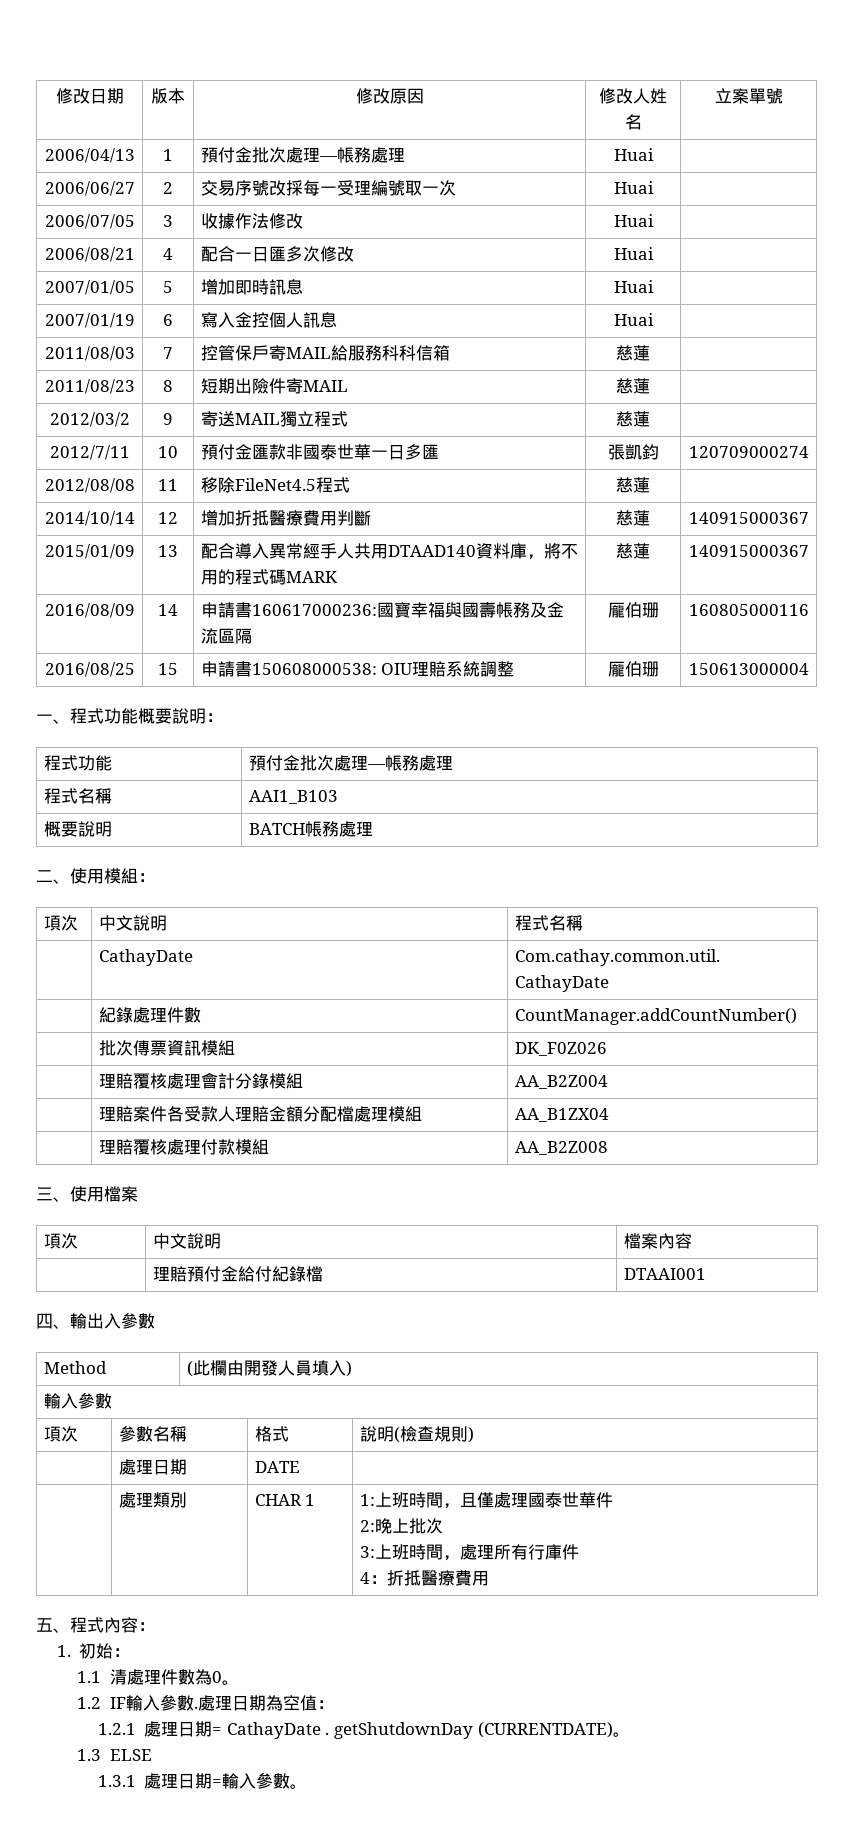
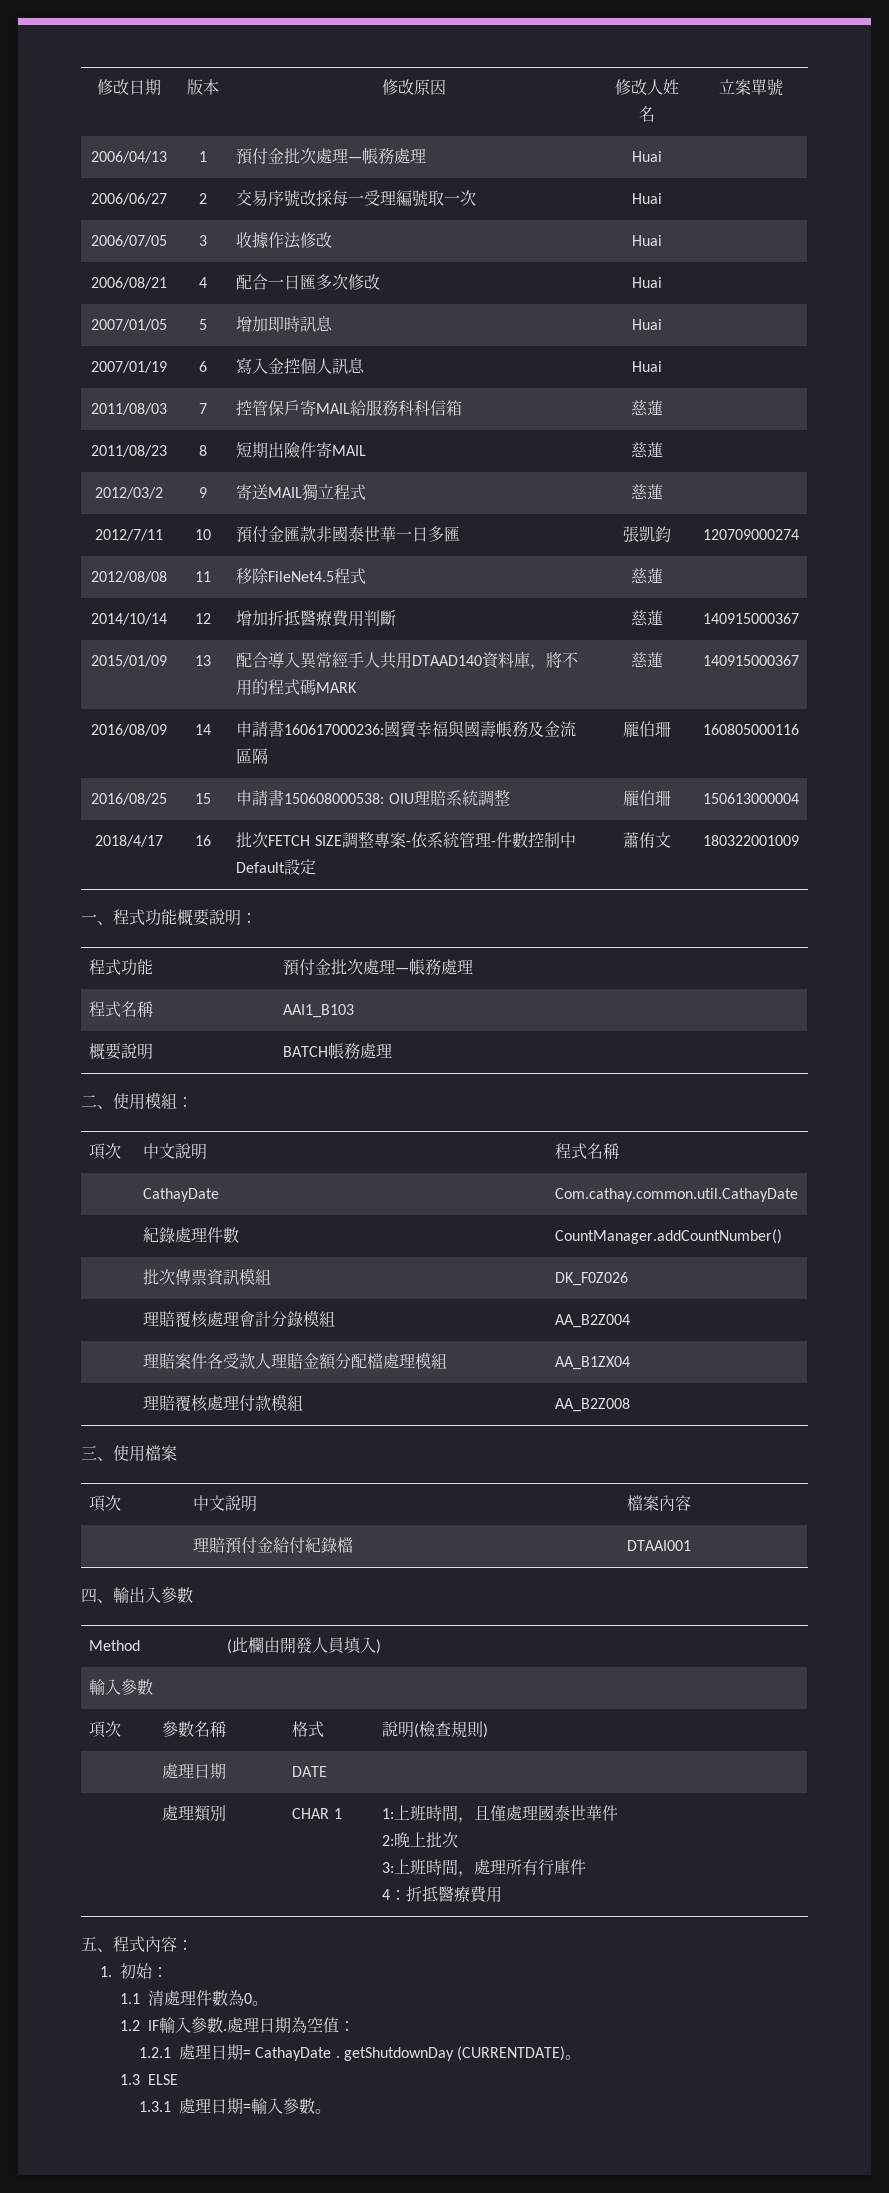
(809, 669) none -> [95,835,163,847] [194,835,211,846] [236,831,576,848] [236,859,317,875] [622,832,671,849] [702,835,799,846] // 2018/4/17 | 16 | 批次FETCH SIZE調整專案-依系統管理-件數控制中Default設定 | 蕭侑文 | 180322001009

